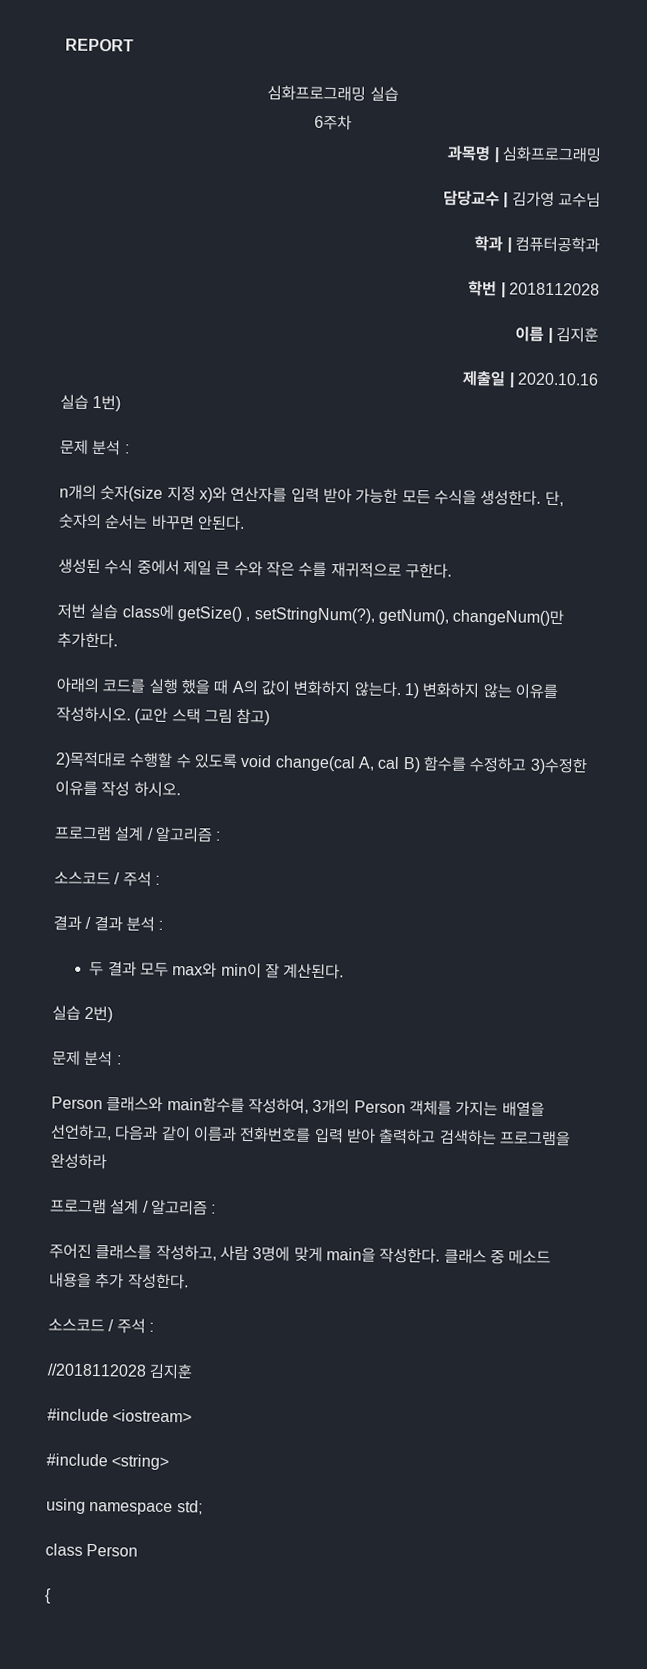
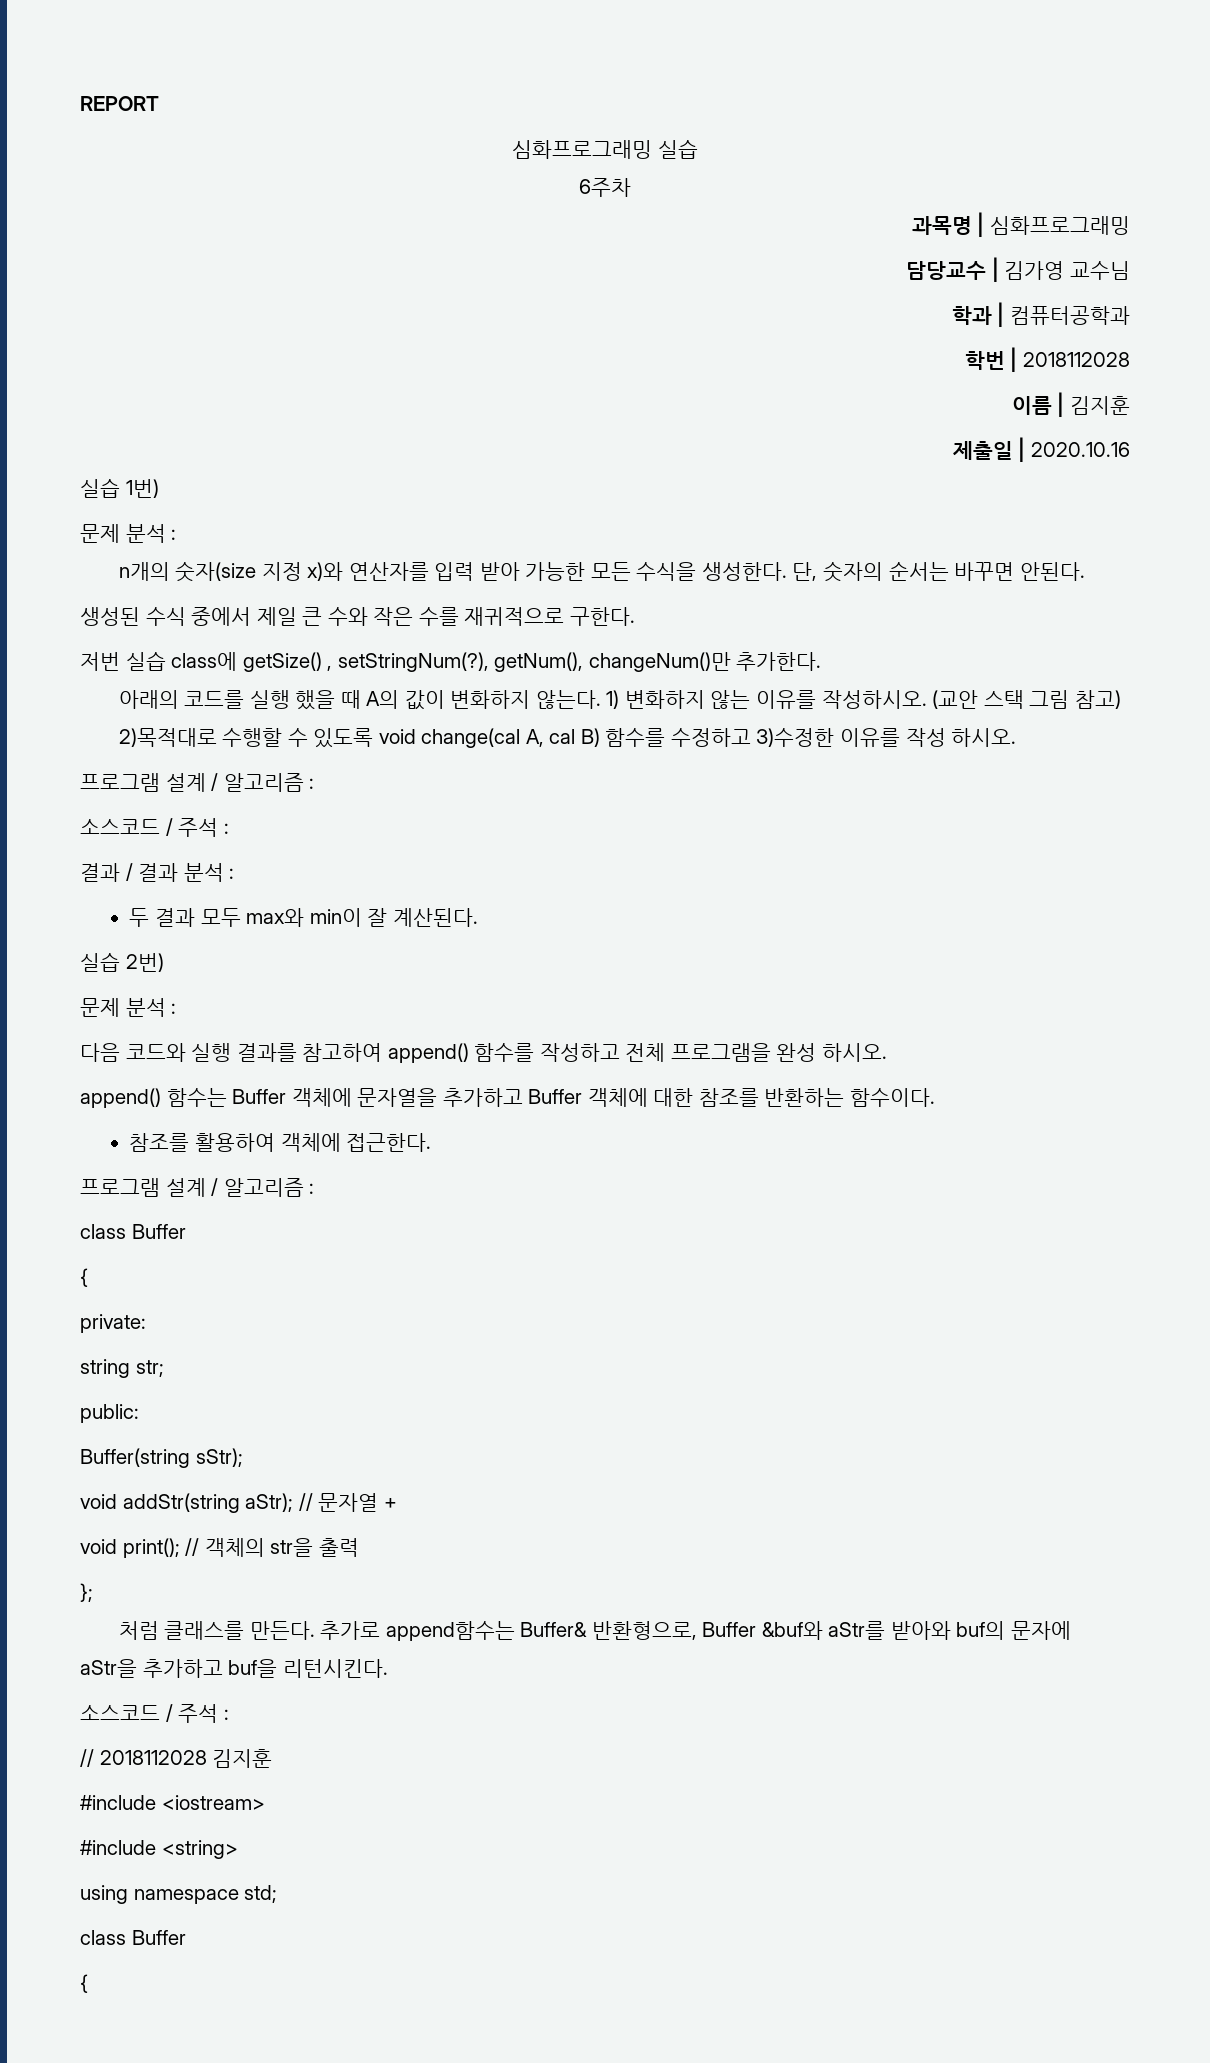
[51,1096,545,1117] [50,1124,571,1147] [50,1153,107,1170] [50,1198,217,1216] [49,1243,552,1266] [49,1272,189,1290] [48,1318,154,1334] [47,1363,147,1377] Person 클래스와 main함수를 작성하여, 3개의 Person 객체를 가지는 배열을 선언하고, 다음과 같이 이름과 전화번호를 입력 받아 출력하고 검색하는 프로그램을 완성하라 // 프로그램 설계 / 알고리즘 : // 주어진 클래스를 작성하고, 사람 3명에 맞게 main을 작성한다. 클래스 중 메소드 내용을 추가 작성한다. // 소스코드 / 주석 : // //2018112028 -> [80,1043,887,1063] [80,1088,935,1108] [129,1133,432,1152] [80,1178,315,1197] [80,1224,186,1239] [80,1268,88,1287] [80,1314,146,1333] [80,1359,164,1378] [80,1404,139,1423] [80,1448,243,1468] [80,1493,397,1513] [80,1538,359,1558] [80,1583,93,1602] [118,1621,1071,1641] [80,1659,388,1678] [80,1704,229,1723] [80,1749,207,1767] 다음 코드와 실행 결과를 참고하여 append() 함수를 작성하고 전체 프로그램을 완성 하시오. // append() 함수는 Buffer 객체에 문자열을 추가하고 Buffer 객체에 대한 참조를 반환하는 함수이다. // 참조를 활용하여 객체에 접근한다. // 프로그램 설계 / 알고리즘 : // class Buffer // { // private: // string str; // public: // Buffer(string sStr); // void addStr(string aStr); // 문자열 + // void print(); // 객체의 str을 출력 // }; // 처럼 클래스를 만든다. 추가로 append함수는 Buffer& 반환형으로, Buffer &buf와 aStr를 받아와 buf의 문자에 aStr을 추가하고 buf을 리턴시킨다. // 소스코드 / 주석 : // // 2018112028
[86,1543,139,1557] Person -> [131,1930,186,1945] Buffer

